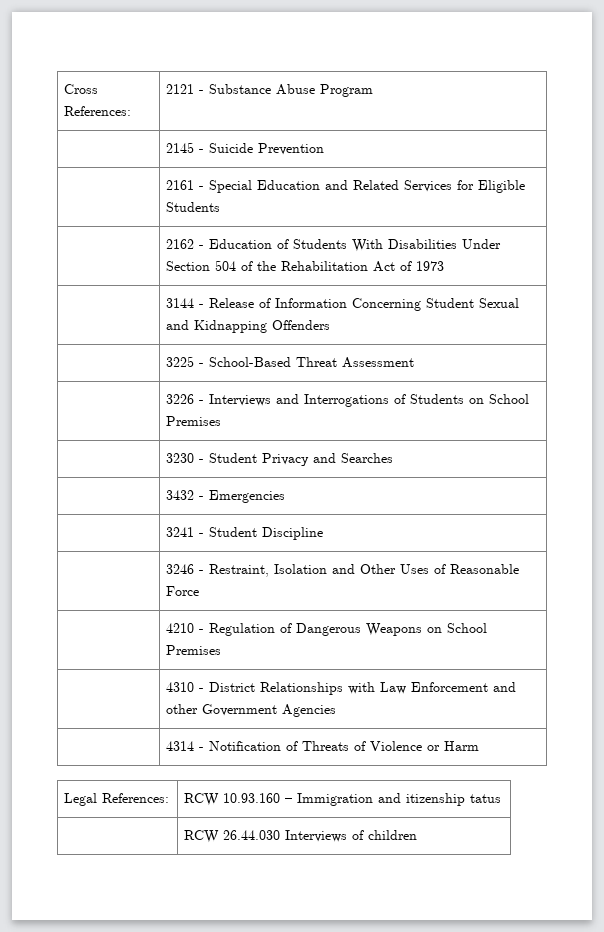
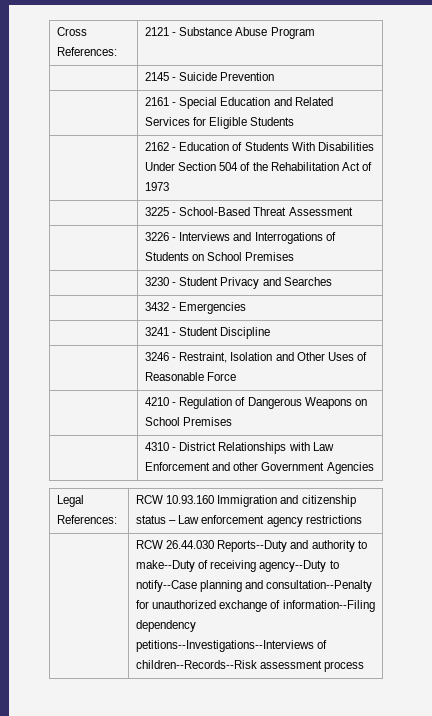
[166,298,520,311] [166,320,331,333] // | 3144 - Release of Information Concerning Student Sexual and Kidnapping Offenders -> (170, 186) none
[166,741,480,751] // | 4314 - Notification of Threats of Violence or Harm -> (374, 468) none
[285,798,293,803] – -> (215, 499) none
[406,793,502,806] [184,830,418,843] itizenship tatus // | RCW 26.44.030 Interviews of children -> [301,495,356,507] [136,515,362,527] [136,540,367,552] [136,560,339,572] [136,580,373,592] [136,600,375,612] [136,620,197,632] [136,640,328,652] [136,660,365,672] citizenship status – Law enforcement agency restrictions // | RCW 26.44.030 Reports--Duty and authority to make--Duty of receiving agency--Duty to notify--Case planning and consultation--Penalty for unauthorized exchange of information--Filing dependency petitions--Investigations--Interviews of children--Records--Risk assessment process

